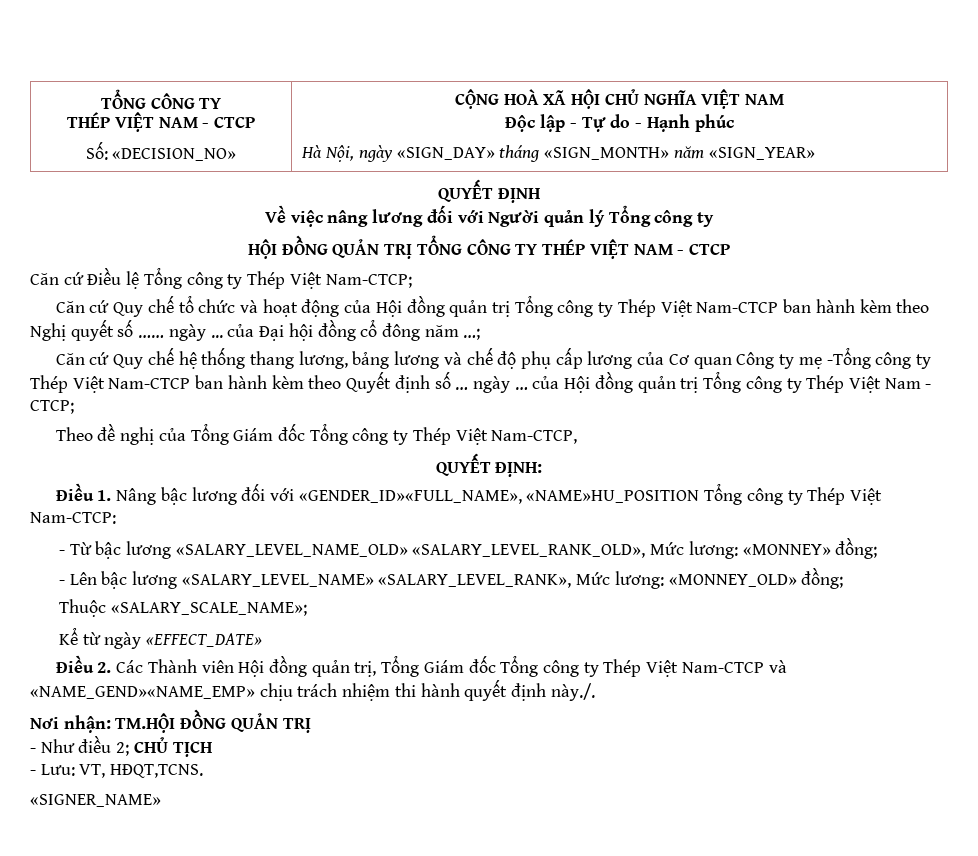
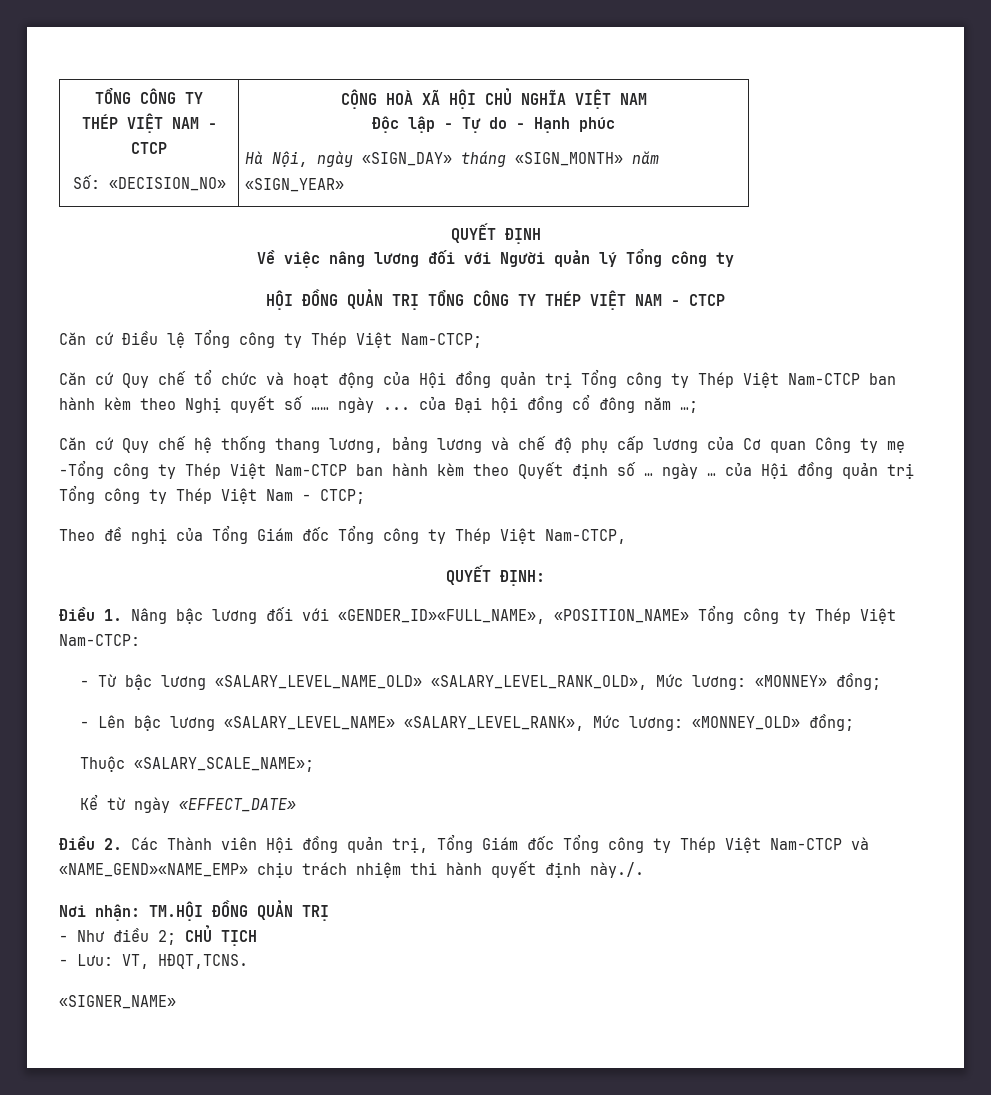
[526,490,700,503] «NAME»HU_POSITION -> [554,609,689,623] «POSITION_NAME»

